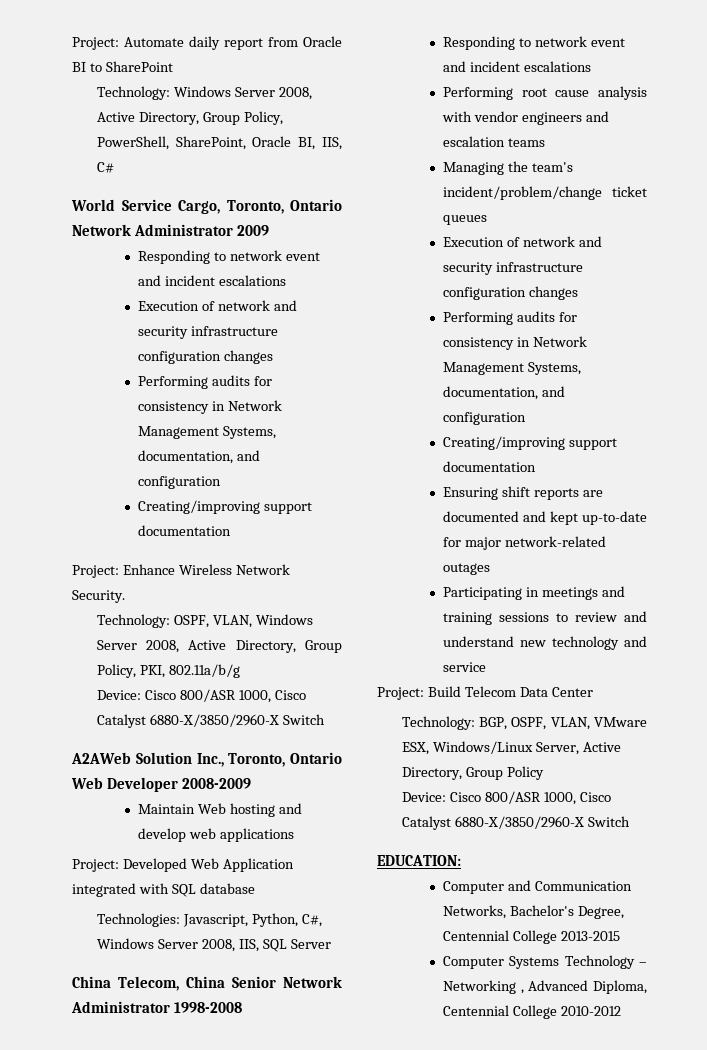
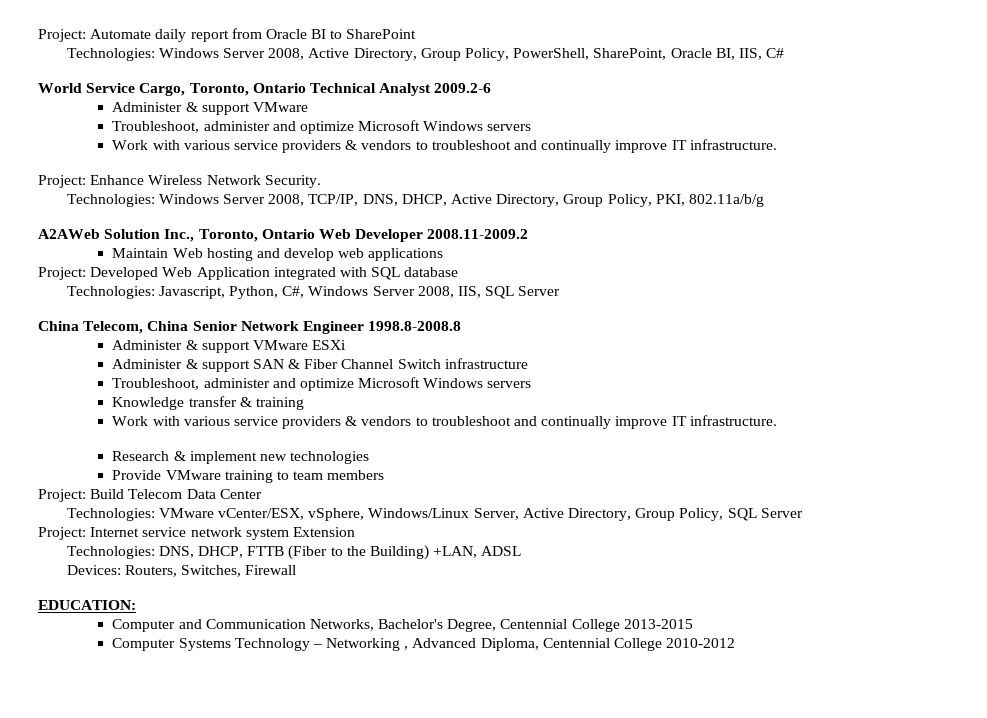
[96,86,170,100] Technology: -> [66,48,155,61] Technologies:
[72,224,269,236] [137,250,320,264] [137,275,286,286] [137,300,297,311] [137,326,278,339] [137,350,273,364] [137,375,272,389] [137,400,282,414] [137,426,276,439] [137,450,260,464] [137,476,221,489] [137,500,312,514] [137,525,231,536] Network Administrator 2009 // Responding to network event and incident escalations // Execution of network and security infrastructure configuration changes // Performing audits for consistency in Network Management Systems, documentation, and configuration // Creating/improving support documentation -> [309,83,492,96] [112,102,308,115] [112,120,532,134] [112,139,777,153] Technical Analyst 2009.2-6 // Administer & support VMware // Troubleshoot, administer and optimize Microsoft Windows servers // Work with various service providers & vendors to troubleshoot and continually improve IT infrastructure.
[96,614,313,628] [96,640,180,653] Technology: OSPF, VLAN, Windows Server 2008, -> [66,194,447,207] Technologies: Windows Server 2008, TCP/IP, DNS, DHCP,
[96,689,306,703] [96,714,325,728] // Device: Cisco 800/ASR 1000, Cisco Catalyst 6880-X/3850/2960-X Switch -> (764, 200) none
[181,778,251,789] 2008-2009 -> [427,229,529,239] 2008.11-2009.2
[71,1001,242,1013] [442,36,625,50] [442,61,591,72] [442,86,647,100] [441,111,609,125] [442,136,545,147] [442,161,573,175] [442,186,647,200] [442,215,487,225] [442,236,602,247] [442,262,583,275] [442,286,578,300] [442,311,577,325] [442,336,587,350] [442,362,581,375] [442,386,565,400] [442,412,526,425] [442,436,617,450] [442,461,536,472] [442,486,603,500] [442,511,647,525] [442,536,606,550] [442,563,490,575] [442,586,625,600] [442,611,647,625] [442,636,647,650] [442,662,486,672] Administrator 1998-2008 // Responding to network event and incident escalations // Performing root cause analysis with vendor engineers and escalation teams // Managing the team's incident/problem/change ticket queues // Execution of network and security infrastructure configuration changes // Performing audits for consistency in Network Management Systems, documentation, and configuration // Creating/improving support documentation // Ensuring shift reports are documented and kept up-to-date for major network-related outages // Participating in meetings and training sessions to review and understand new technology and service -> [302,321,462,334] [112,340,347,353] [112,358,528,372] [112,377,532,391] [112,396,304,410] [112,415,777,429] [112,451,370,464] [112,470,385,483] Engineer 1998.8-2008.8 // Administer & support VMware ESXi // Administer & support SAN & Fiber Channel Switch infrastructure // Troubleshoot, administer and optimize Microsoft Windows servers // Knowledge transfer & training // Work with various service providers & vendors to troubleshoot and continually improve IT infrastructure. // Research & implement new technologies // Provide VMware training to team members
[401,716,647,730] [401,742,429,755] Technology: BGP, OSPF, VLAN, VMware ESX, -> [66,508,365,521] Technologies: VMware vCenter/ESX, vSphere,
[506,766,544,780] [401,791,611,805] [401,816,630,830] Policy // Device: Cisco 800/ASR 1000, Cisco Catalyst 6880-X/3850/2960-X Switch -> [679,508,803,521] [38,527,355,540] [66,545,522,560] [66,565,297,577] Policy, SQL Server // Project: Internet service network system Extension // Technologies: DNS, DHCP, FTTB (Fiber to the Building) +LAN, ADSL // Devices: Routers, Switches, Firewall

